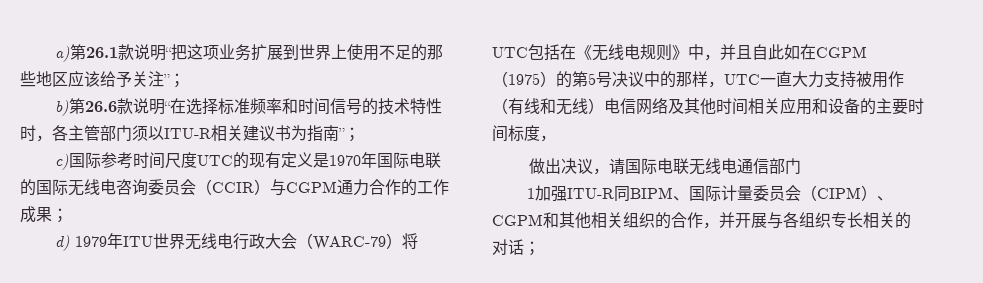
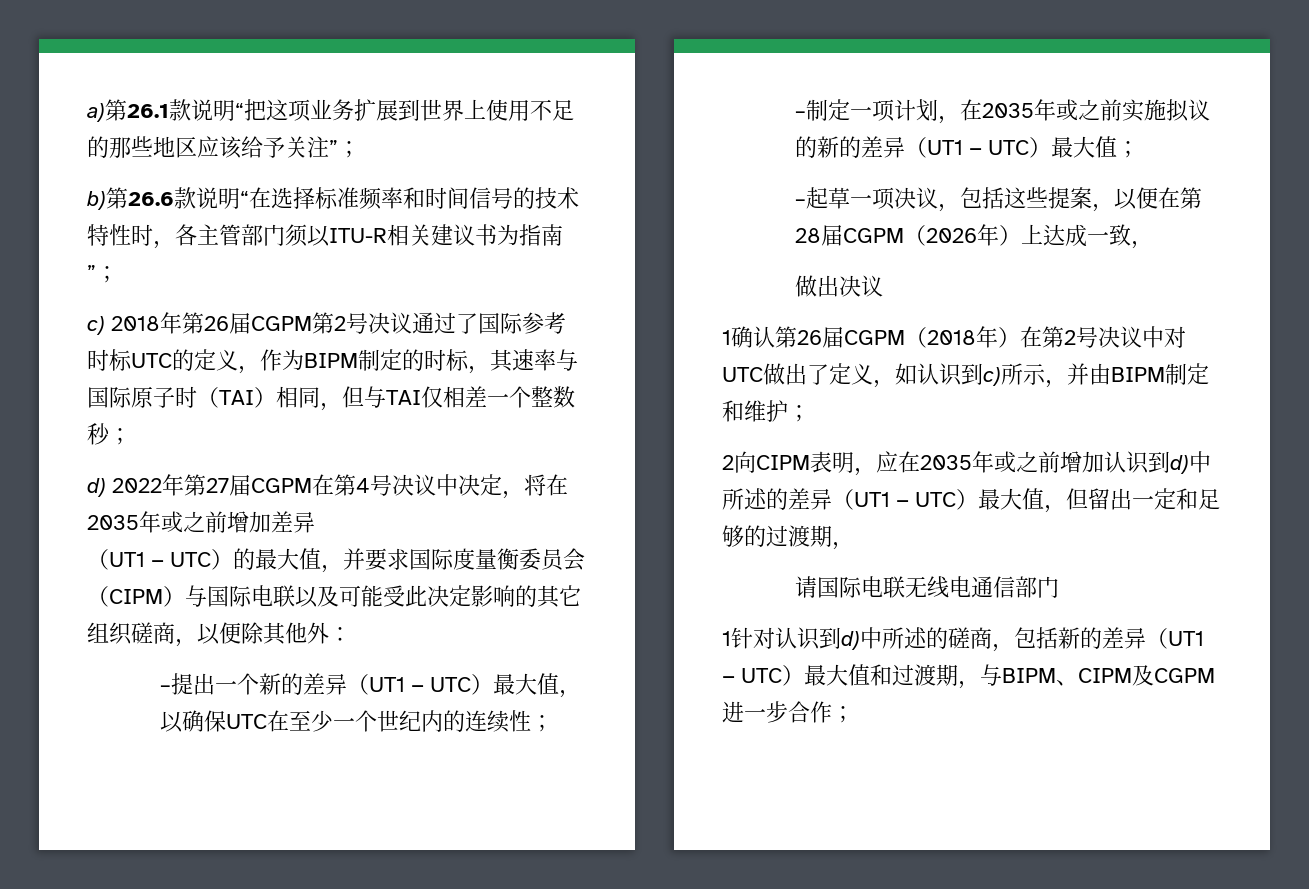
[68,152,441,169] [20,179,449,196] [20,206,68,223] [54,233,418,251] [492,44,867,61] [492,71,904,88] [492,97,924,115] [492,125,556,142] [528,158,609,175] 国际参考时间尺度UTC的现有定义是1970年国际电联的国际无线电咨询委员会（CCIR）与CGPM通力合作的工作成果； // d) 1979年ITU世界无线电行政大会（WARC-79）将UTC包括在《无线电规则》中，并且自此如在CGPM（1975）的第5号决议中的那样，UTC一直大力支持被用作（有线和无线）电信网络及其他时间相关应用和设备的主要时间标度， // 做出决议， -> [111,312,566,334] [87,349,578,374] [87,386,575,411] [87,423,131,445] [87,474,568,499] [87,511,315,533] [87,548,585,573] [87,585,581,608] [87,622,351,647] [160,673,582,698] [160,710,554,733] [795,99,1211,124] [795,136,1140,158] [795,187,1203,212] [795,224,1154,249] [795,275,884,297] [722,326,1186,348] [722,363,1209,388] [722,400,810,422] [722,451,1211,476] [722,488,1220,513] [722,525,854,550] 2018年第26届CGPM第2号决议通过了国际参考时标UTC的定义，作为BIPM制定的时标，其速率与国际原子时（TAI）相同，但与TAI仅相差一个整数秒； // d) 2022年第27届CGPM在第4号决议中决定，将在2035年或之前增加差异 // （UT1 − UTC）的最大值，并要求国际度量衡委员会（CIPM）与国际电联以及可能受此决定影响的其它组织磋商，以便除其他外： // –提出一个新的差异（UT1 − UTC）最大值，以确保UTC在至少一个世纪内的连续性； // –制定一项计划，在2035年或之前实施拟议的新的差异（UT1 − UTC）最大值； // –起草一项决议，包括这些提案，以便在第28届CGPM（2026年）上达成一致， // 做出决议 // 1确认第26届CGPM（2018年）在第2号决议中对UTC做出了定义，如认识到c)所示，并由BIPM制定和维护； // 2向CIPM表明，应在2035年或之前增加认识到d)中所述的差异（UT1 − UTC）最大值，但留出一定和足够的过渡期， //
[534,185,893,202] [492,212,911,229] [492,239,524,255] 加强ITU-R同BIPM、国际计量委员会（CIPM）、CGPM和其他相关组织的合作，并开展与各组织专长相关的对话 -> [731,627,1204,652] [722,664,1215,689] [722,701,832,723] 针对认识到d)中所述的磋商，包括新的差异（UT1 − UTC）最大值和过渡期，与BIPM、CIPM及CGPM进一步合作

